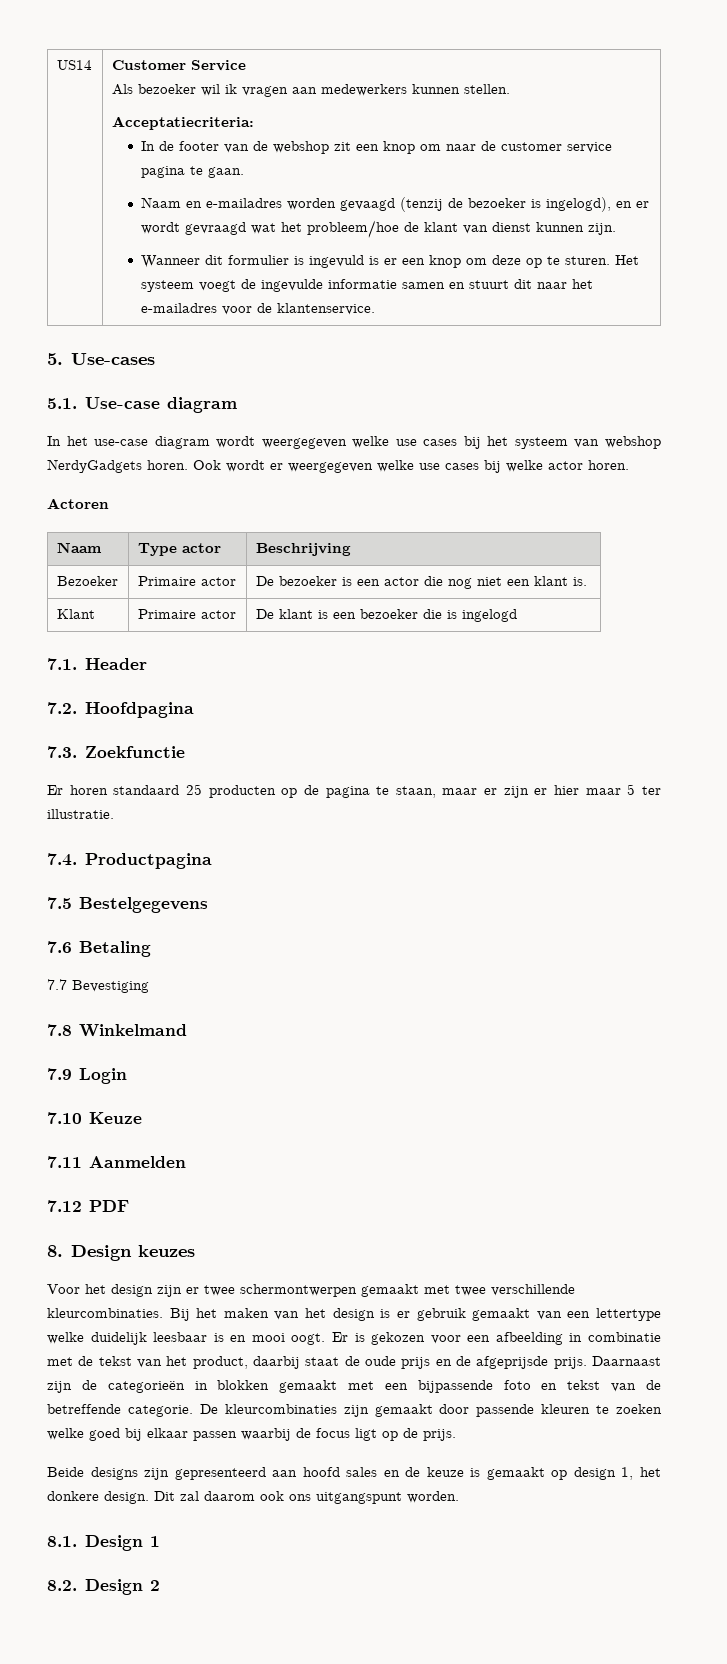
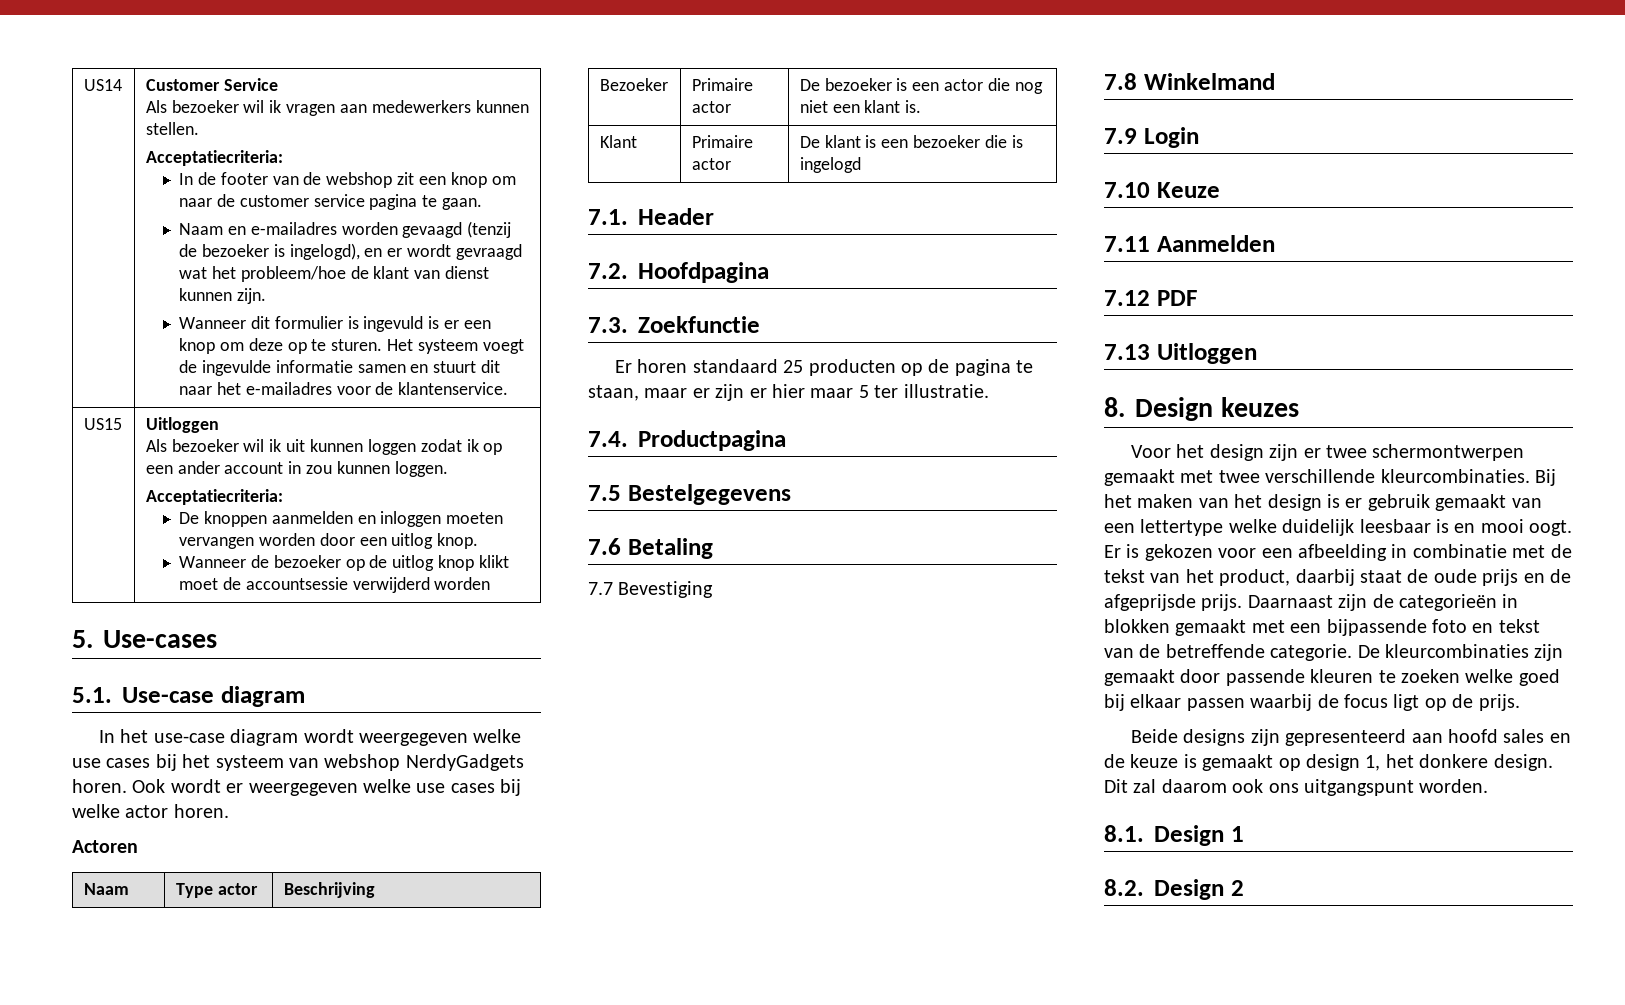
(376, 309) none -> [83,418,122,430] [145,417,219,433] [145,439,503,455] [145,461,448,477] [145,489,283,505] [179,511,504,527] [179,533,479,549] [179,555,510,571] [179,577,491,593] // US15 | Uitloggen // Als bezoeker wil ik uit kunnen loggen zodat ik op een ander account in zou kunnen loggen. // Acceptatiecriteria: // De knoppen aanmelden en inloggen moeten vervangen worden door een uitlog knop. // Wanneer de bezoeker op de uitlog knop klikt moet de accountsessie verwijderd worden
(129, 1206) none -> [1104,343,1257,364] // 7.13 Uitloggen

